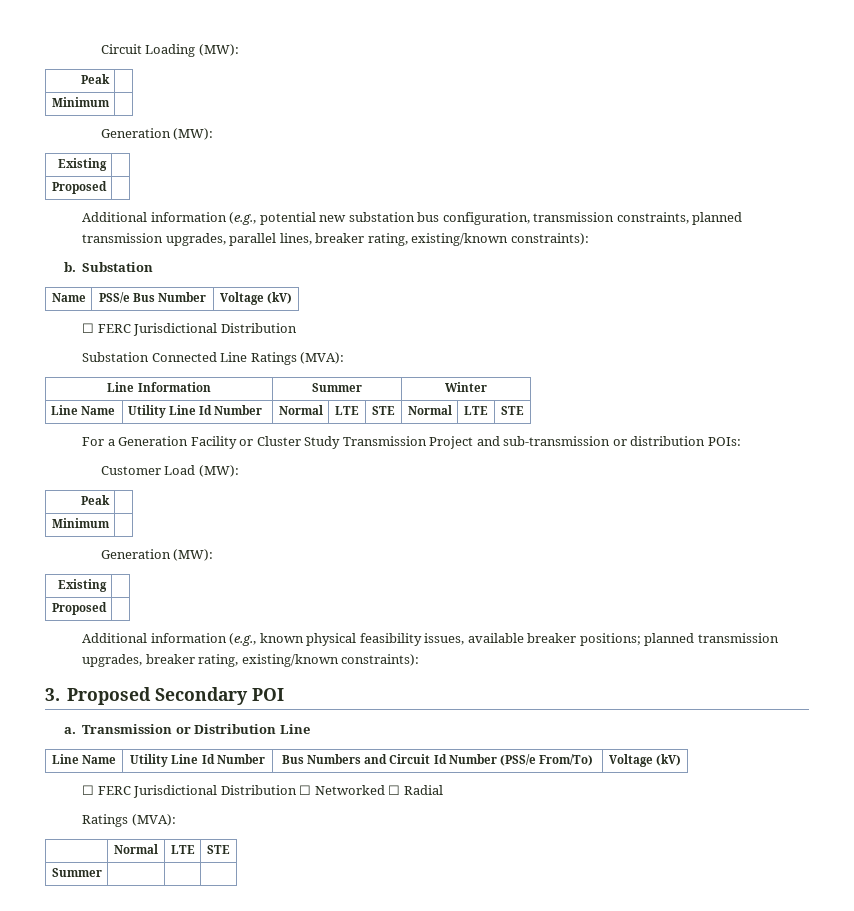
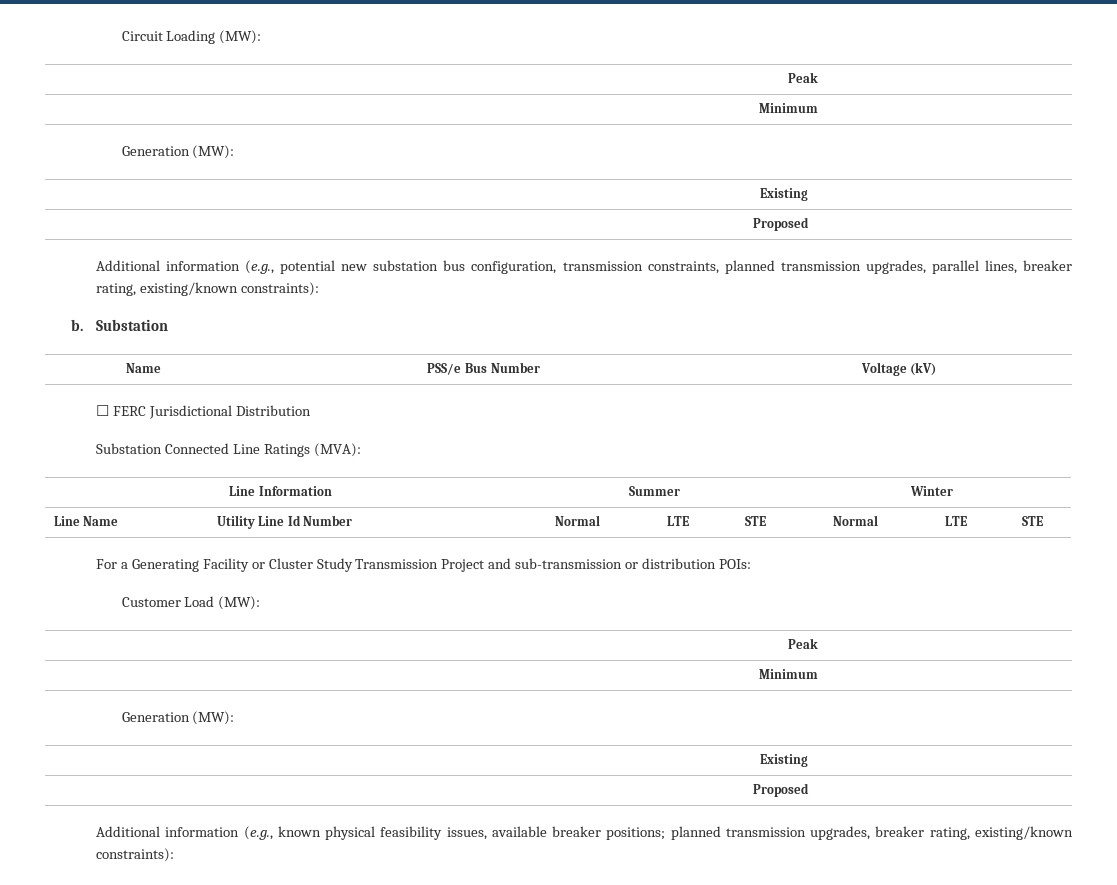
[118,436,189,446] Generation -> [131,559,199,572] Generating
[45,687,284,705] [63,724,310,734] [51,754,117,764] [130,754,265,767] [282,754,593,766] [608,754,682,767] [82,785,443,798] [82,814,176,827] [114,844,158,854] [170,845,195,854] [207,845,230,854] [52,868,103,877] // 3. Proposed Secondary POI // a. Transmission or Distribution Line // Line Name | Utility Line Id Number | Bus Numbers and Circuit Id Number (PSS/e From/To) | Voltage (kV) // ☐ FERC Jurisdictional Distribution ☐ Networked ☐ Radial // Ratings (MVA): // | Normal | LTE | STE // Summer | | | -> (175, 855) none

